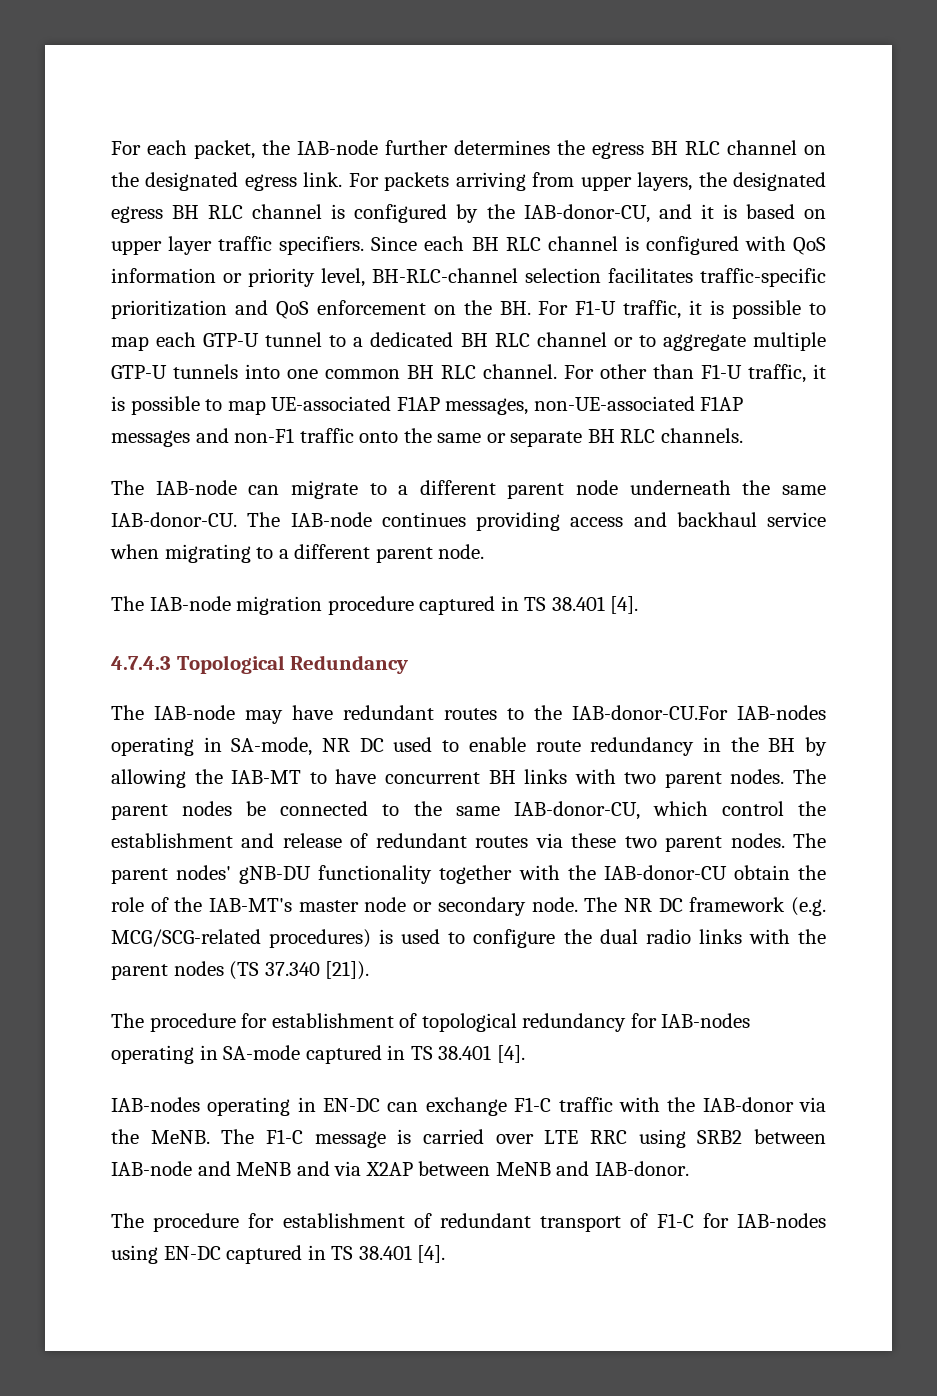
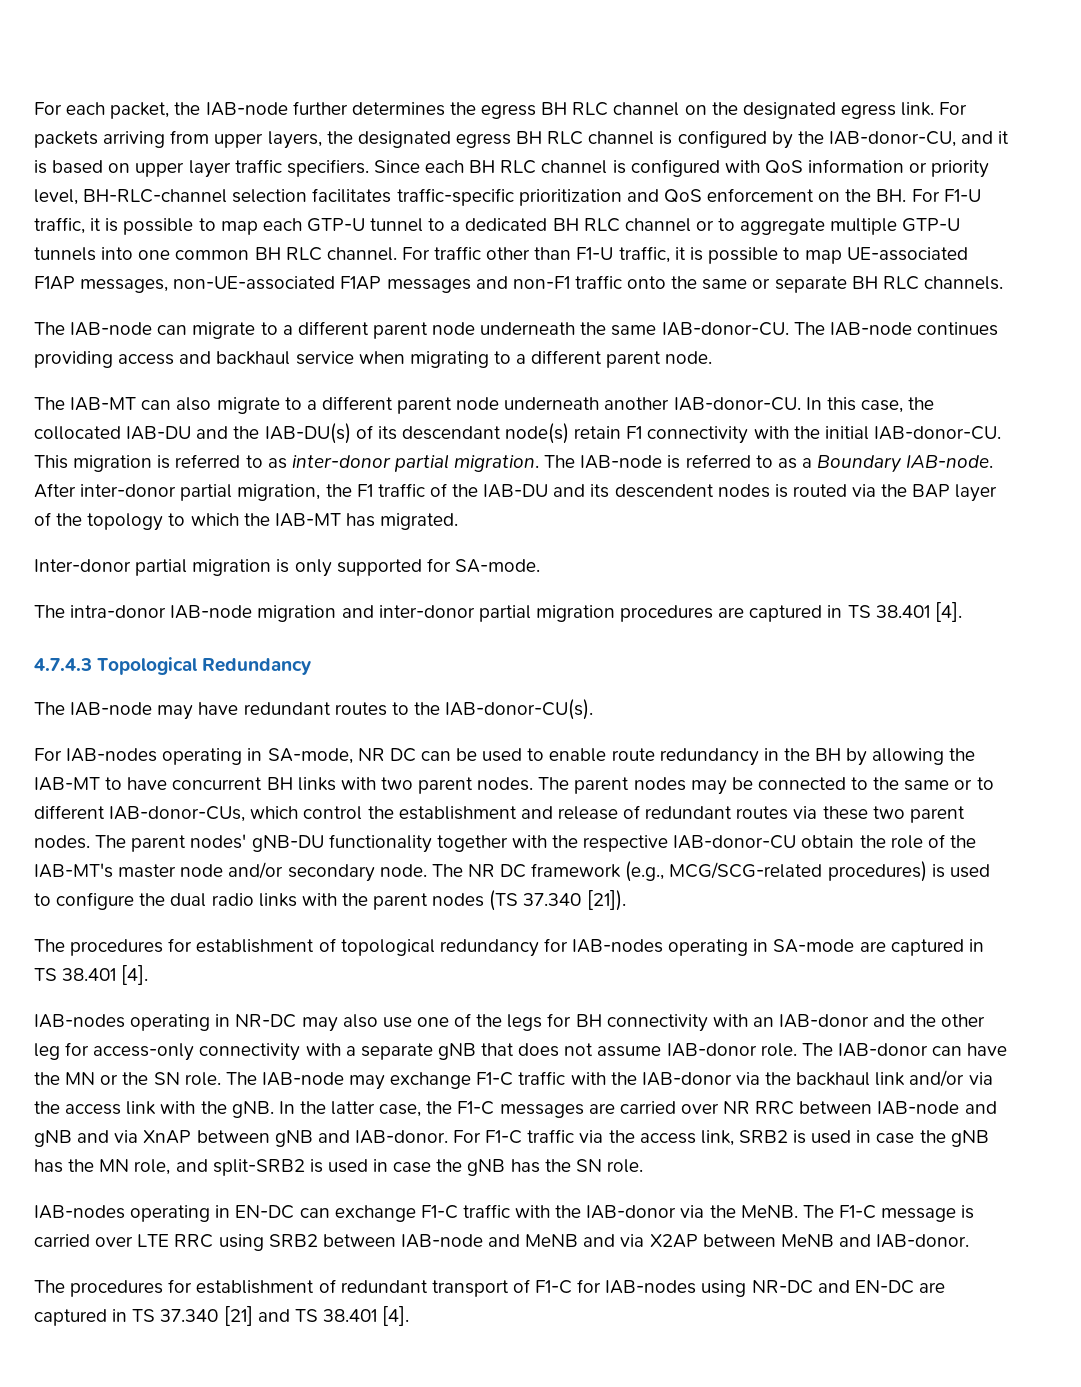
(594, 372) none -> [434,246,482,260] traffic
[149,596,414,615] IAB-node migration procedure -> [70,396,935,414] [34,423,1001,444] [34,454,994,473] [34,483,998,502] [34,512,459,531] [34,558,540,577] [34,605,745,622] IAB-MT can also migrate to a different parent node underneath another IAB-donor-CU. In this case, the collocated IAB-DU and the IAB-DU(s) of its descendant node(s) retain F1 connectivity with the initial IAB-donor-CU. This migration is referred to as inter-donor partial migration. The IAB-node is referred to as a Boundary IAB-node. After inter-donor partial migration, the F1 traffic of the IAB-DU and its descendent nodes is routed via the BAP layer of the topology to which the IAB-MT has migrated. // Inter-donor partial migration is only supported for SA-mode. // The intra-donor IAB-node migration and inter-donor partial migration procedures are
[572,705,728,720] IAB-donor-CU.For -> [445,699,594,720] [34,748,62,761] IAB-donor-CU(s). // For
(384, 745) none -> [420,748,478,761] can be
(233, 808) none -> [690,780,727,795] may
[513,801,640,820] IAB-donor-CU, -> [954,777,994,790] [34,805,246,822] or to different IAB-donor-CUs,
(596, 872) none -> [583,835,669,852] respective
[413,902,433,912] or -> [228,862,284,879] and/or
[791,897,827,916] (e.g. -> [625,861,665,882] (e.g.,
[149,1013,236,1032] procedure -> [70,939,164,956] procedures
[305,1045,525,1064] captured in TS 38.401 [4]. -> [859,939,984,956] [34,965,149,985] [34,1013,986,1032] [34,1042,1008,1061] [34,1070,993,1090] [34,1101,997,1118] [34,1129,989,1147] [34,1159,643,1176] are captured in TS 38.401 [4]. // IAB-nodes operating in NR-DC may also use one of the legs for BH connectivity with an IAB-donor and the other leg for access-only connectivity with a separate gNB that does not assume IAB-donor role. The IAB-donor can have the MN or the SN role. The IAB-node may exchange F1-C traffic with the IAB-donor via the backhaul link and/or via the access link with the gNB. In the latter case, the F1-C messages are carried over NR RRC between IAB-node and gNB and via XnAP between gNB and IAB-donor. For F1-C traffic via the access link, SRB2 is used in case the gNB has the MN role, and split-SRB2 is used in case the gNB has the SN role.
[153,1213,240,1232] procedure -> [70,1280,164,1297] procedures
[163,1245,326,1264] EN-DC captured in -> [751,1280,945,1294] [34,1306,290,1326] NR-DC and EN-DC are captured in TS 37.340 [21] and

